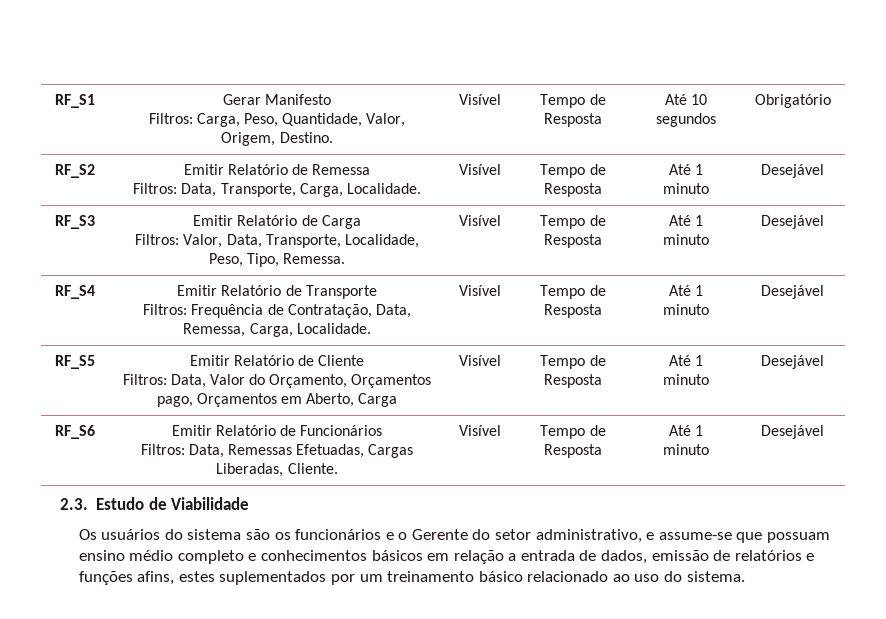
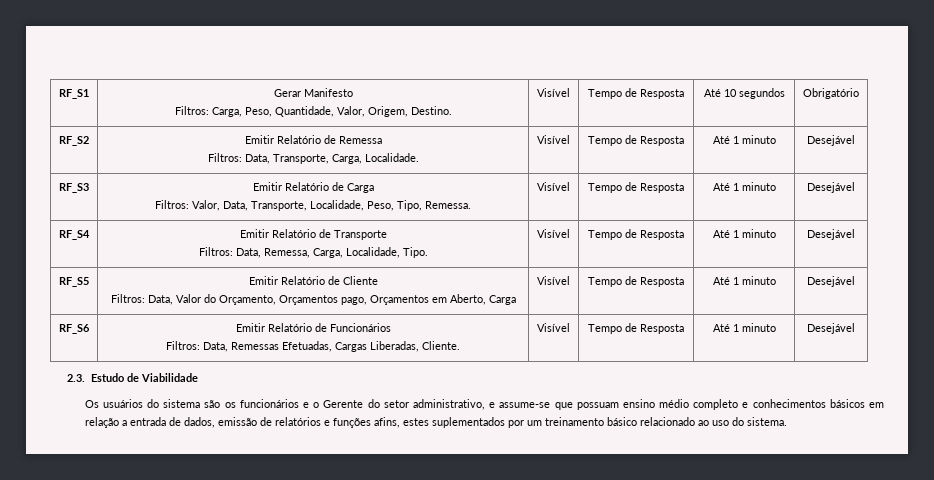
[191,304,372,318] Frequência de Contratação, -> (233, 251) none
[296,323,371,334] Localidade. -> [345,247,428,258] Localidade, Tipo.

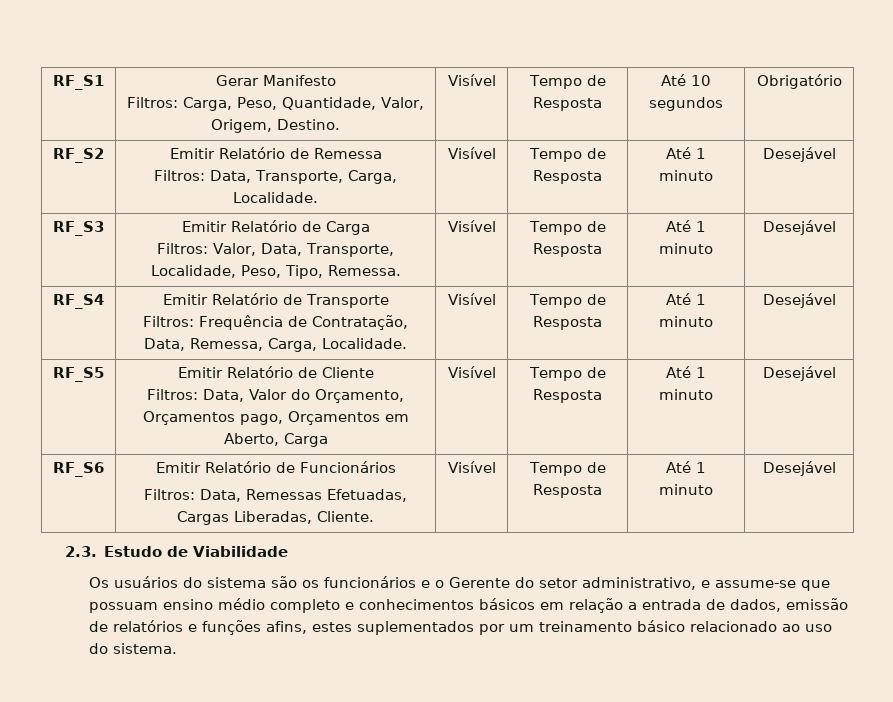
(233, 251) none -> [199,315,408,330] Frequência de Contratação,
[345,247,428,258] Localidade, Tipo. -> [322,338,407,349] Localidade.

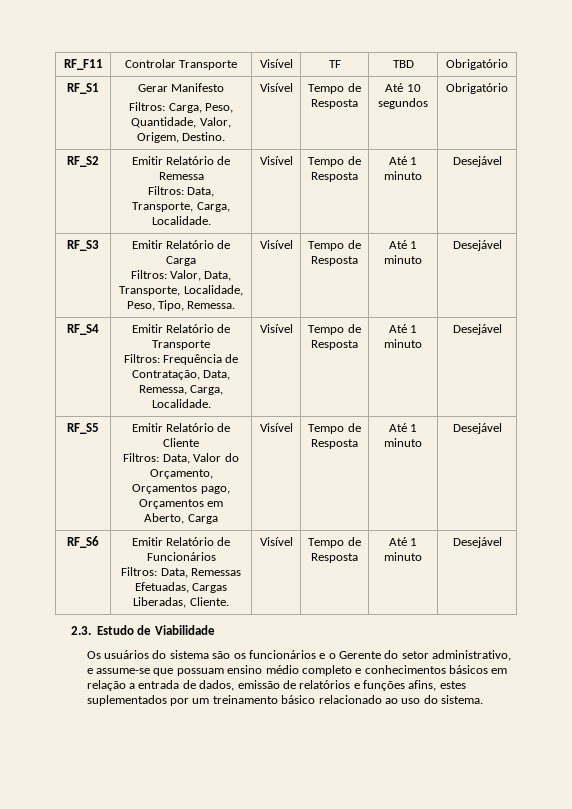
(53, 82) none -> [63,59,103,70] [124,59,238,70] [259,59,293,68] [328,60,341,68] [392,60,414,68] [446,59,508,70] RF_F11 | Controlar Transporte | Visível | TF | TBD | Obrigatório //

